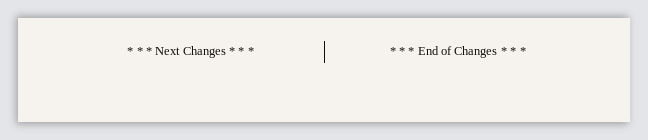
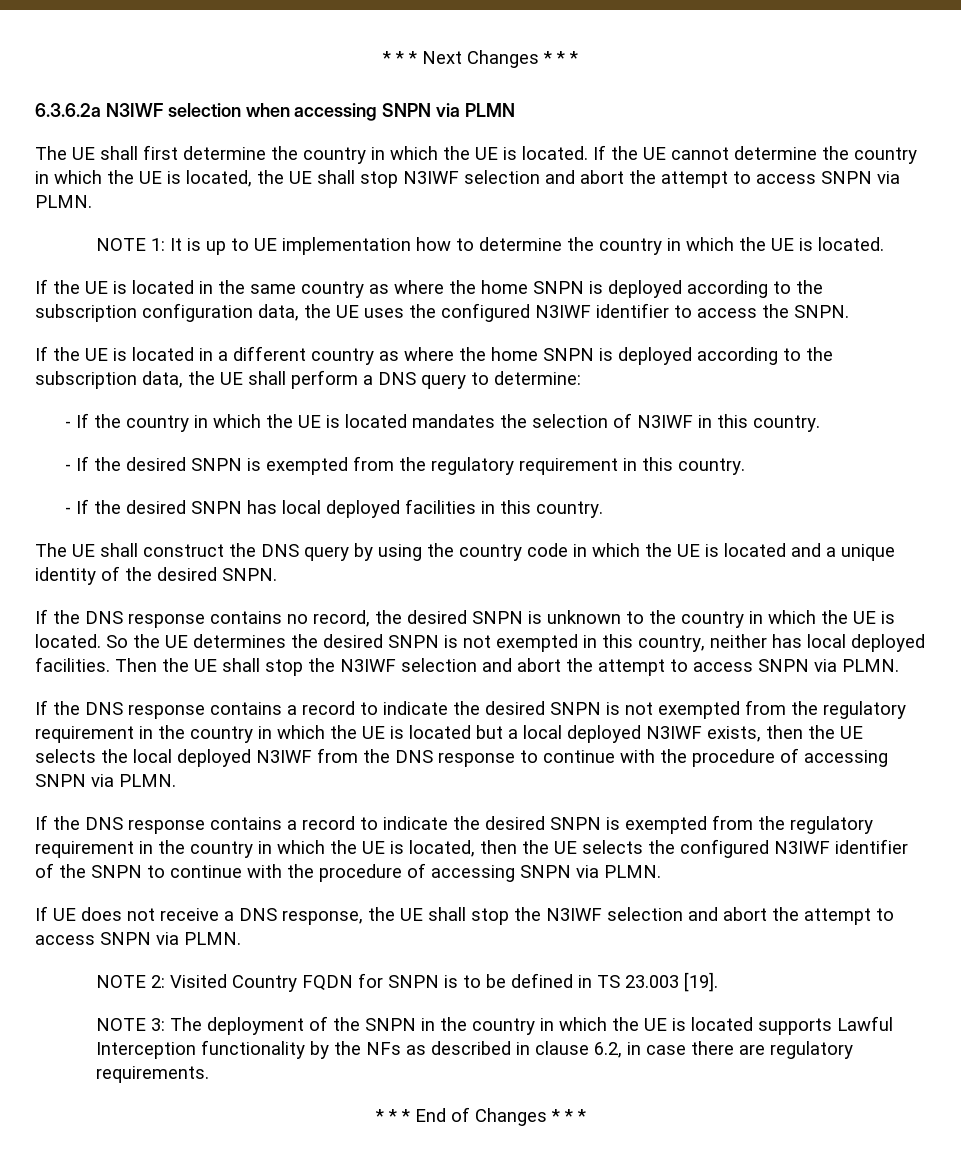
(254, 51) none -> [35,103,516,121] [35,145,917,164] [35,170,900,188] [35,195,92,208] [95,237,884,255] [35,279,823,298] [35,303,849,322] [35,346,833,365] [35,370,581,389] [65,413,821,432] [65,456,746,475] [65,499,604,518] [35,543,895,561] [35,566,277,585] [35,609,895,628] [35,634,925,652] [35,657,899,676] [35,700,906,719] [35,725,863,743] [35,748,888,767] [35,774,176,787] [35,815,873,834] [35,839,908,858] [35,863,661,882] [35,906,894,925] [35,932,241,945] [95,972,718,992] [95,1016,893,1035] [95,1040,853,1059] [95,1066,209,1083] // 6.3.6.2a N3IWF selection when accessing SNPN via PLMN // The UE shall first determine the country in which the UE is located. If the UE cannot determine the country in which the UE is located, the UE shall stop N3IWF selection and abort the attempt to access SNPN via PLMN. // NOTE 1: It is up to UE implementation how to determine the country in which the UE is located. // If the UE is located in the same country as where the home SNPN is deployed according to the subscription configuration data, the UE uses the configured N3IWF identifier to access the SNPN. // If the UE is located in a different country as where the home SNPN is deployed according to the subscription data, the UE shall perform a DNS query to determine: // - If the country in which the UE is located mandates the selection of N3IWF in this country. // - If the desired SNPN is exempted from the regulatory requirement in this country. // - If the desired SNPN has local deployed facilities in this country. // The UE shall construct the DNS query by using the country code in which the UE is located and a unique identity of the desired SNPN. // If the DNS response contains no record, the desired SNPN is unknown to the country in which the UE is located. So the UE determines the desired SNPN is not exempted in this country, neither has local deployed facilities. Then the UE shall stop the N3IWF selection and abort the attempt to access SNPN via PLMN. // If the DNS response contains a record to indicate the desired SNPN is not exempted from the regulatory requirement in the country in which the UE is located but a local deployed N3IWF exists, then the UE selects the local deployed N3IWF from the DNS response to continue with the procedure of accessing SNPN via PLMN. // If the DNS response contains a record to indicate the desired SNPN is exempted from the regulatory requirement in the country in which the UE is located, then the UE selects the configured N3IWF identifier of the SNPN to continue with the procedure of accessing SNPN via PLMN. // If UE does not receive a DNS response, the UE shall stop the N3IWF selection and abort the attempt to access SNPN via PLMN. // NOTE 2: Visited Country FQDN for SNPN is to be defined in TS 23.003 [19]. // NOTE 3: The deployment of the SNPN in the country in which the UE is located supports Lawful Interception functionality by the NFs as described in clause 6.2, in case there are regulatory requirements.

